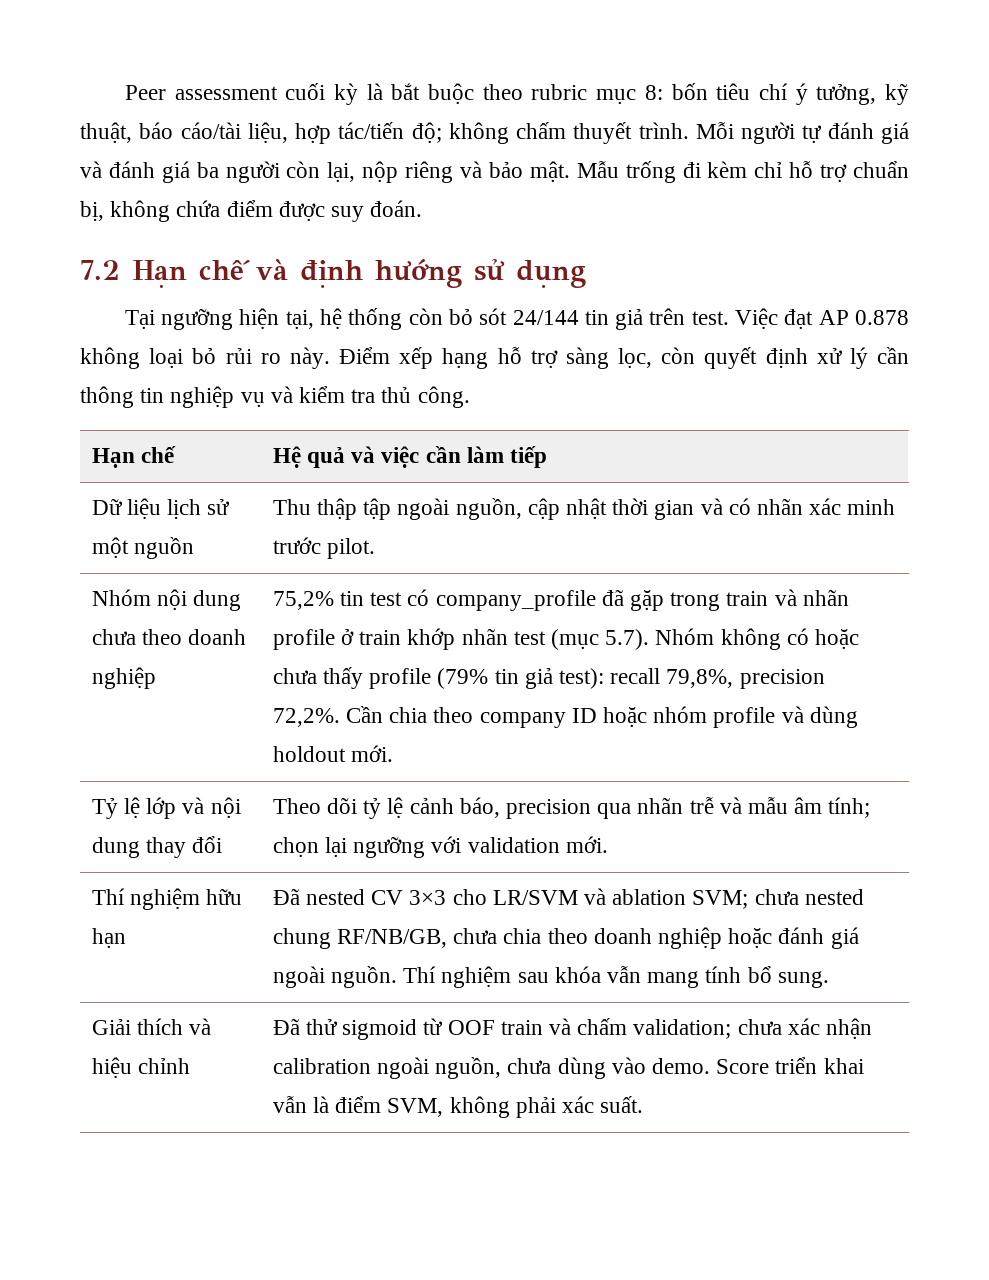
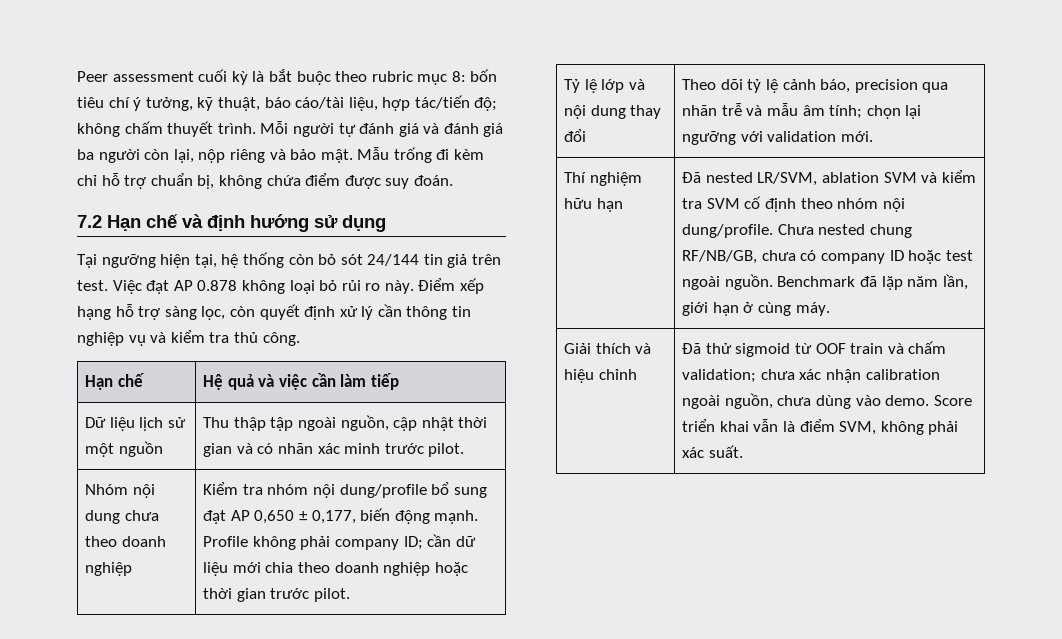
[272,589,849,611] [272,628,860,650] [272,667,825,689] [272,706,858,728] [272,745,393,762] 75,2% tin test có company_profile đã gặp trong train và nhãn profile ở train khớp nhãn test (mục 5.7). Nhóm không có hoặc chưa thấy profile (79% tin giả test): recall 79,8%, precision 72,2%. Cần chia theo company ID hoặc nhóm profile và dùng holdout mới. -> [203,482,487,498] [203,508,479,524] [203,534,476,550] [203,562,468,576] [203,588,351,602] Kiểm tra nhóm nội dung/profile bổ sung đạt AP 0,650 ± 0,177, biến động mạnh. Profile không phải company ID; cần dữ liệu mới chia theo doanh nghiệp hoặc thời gian trước pilot.
[371,888,864,909] [272,927,859,949] [272,966,829,988] CV 3×3 cho LR/SVM và ablation SVM; chưa nested chung RF/NB/GB, chưa chia theo doanh nghiệp hoặc đánh giá ngoài nguồn. Thí nghiệm sau khóa vẫn mang tính bổ sung. -> [757,170,976,186] [682,196,905,212] [682,224,913,238] [682,250,973,264] [682,274,968,290] [682,302,830,316] LR/SVM, ablation SVM và kiểm tra SVM cố định theo nhóm nội dung/profile. Chưa nested chung RF/NB/GB, chưa có company ID hoặc test ngoài nguồn. Benchmark đã lặp năm lần, giới hạn ở cùng máy.

